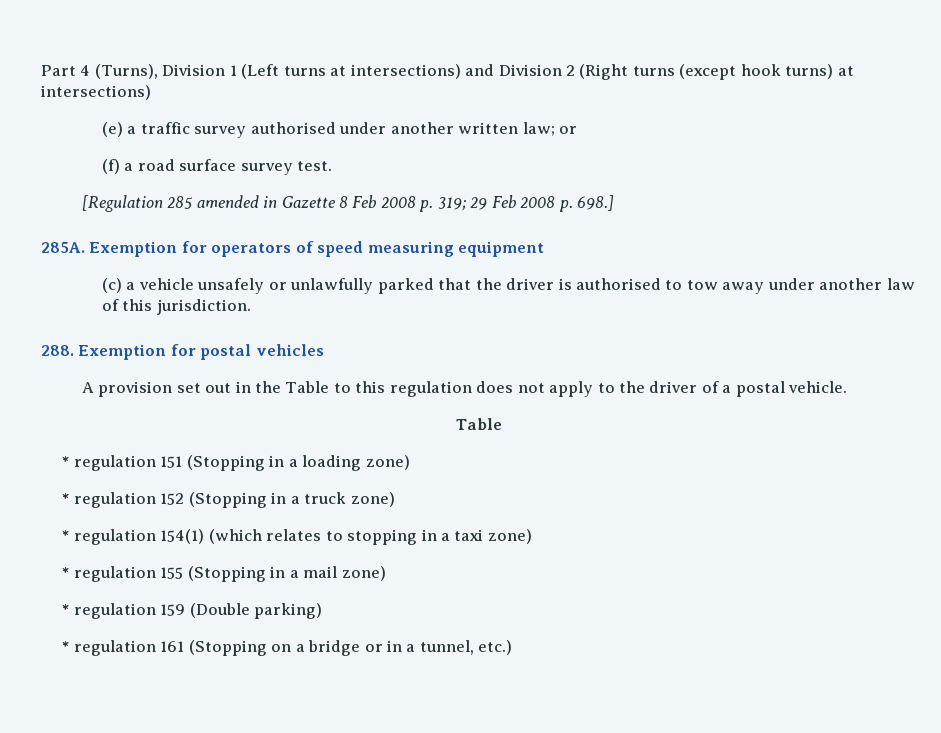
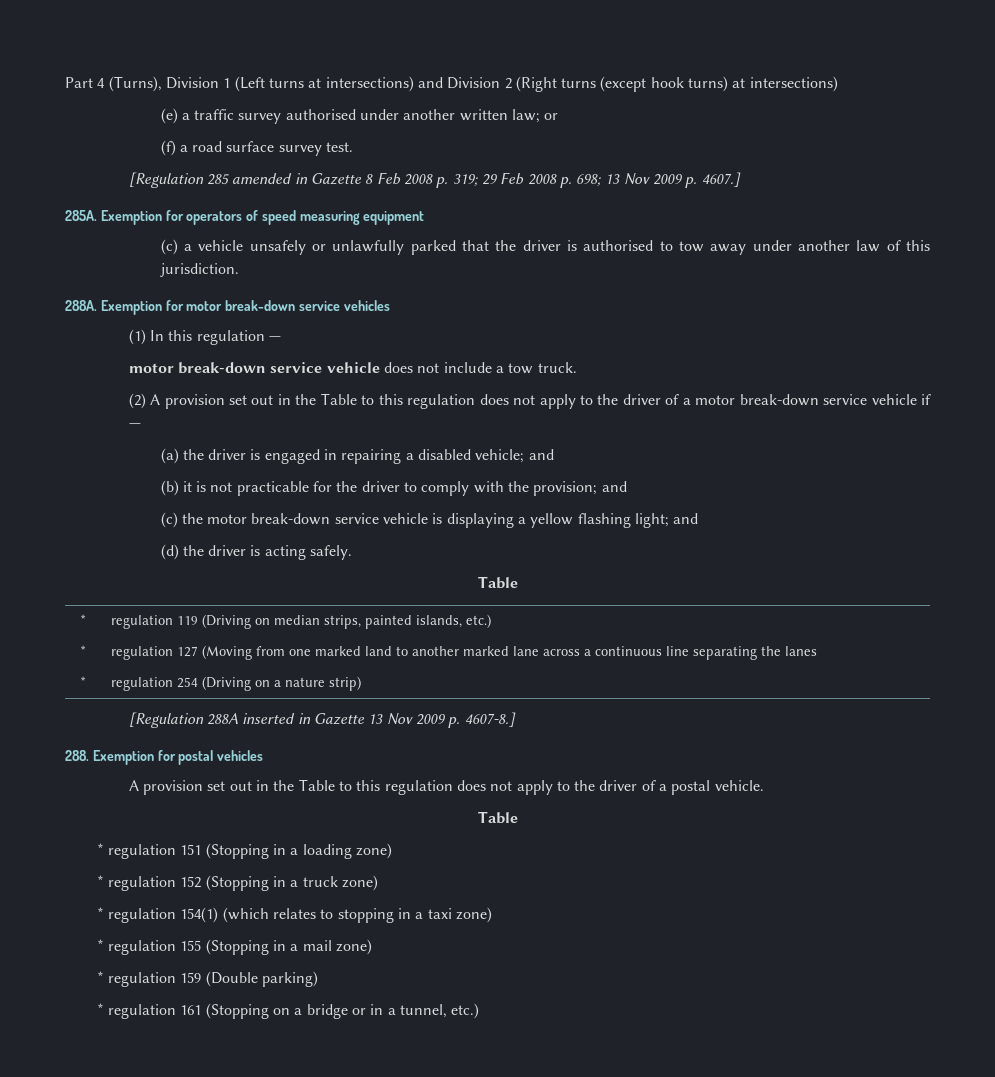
[577,195,615,211] 698.] -> [576,172,741,188] 698; 13 Nov 2009 p. 4607.]
(251, 307) none -> [65,300,390,315] [128,329,281,345] [128,362,577,374] [128,393,931,409] [128,423,141,428] [160,448,554,464] [160,480,627,496] [160,512,699,528] [160,544,353,560] [477,576,518,589] [79,614,86,625] [110,614,491,629] [79,645,86,656] [110,645,817,660] [79,676,86,687] [110,676,361,691] [128,712,516,728] // 288A. Exemption for motor break-down service vehicles // (1) In this regulation — // motor break-down service vehicle does not include a tow truck. // (2) A provision set out in the Table to this regulation does not apply to the driver of a motor break-down service vehicle if — // (a) the driver is engaged in repairing a disabled vehicle; and // (b) it is not practicable for the driver to comply with the provision; and // (c) the motor break-down service vehicle is displaying a yellow flashing light; and // (d) the driver is acting safely. // Table // * | regulation 119 (Driving on median strips, painted islands, etc.) // * | regulation 127 (Moving from one marked land to another marked lane across a continuous line separating the lanes // * | regulation 254 (Driving on a nature strip) // [Regulation 288A inserted in Gazette 13 Nov 2009 p. 4607-8.]

